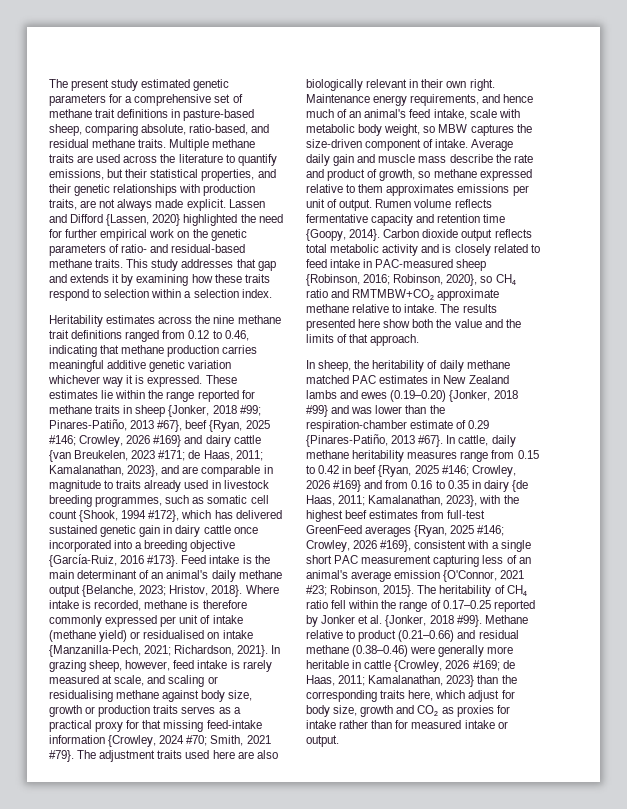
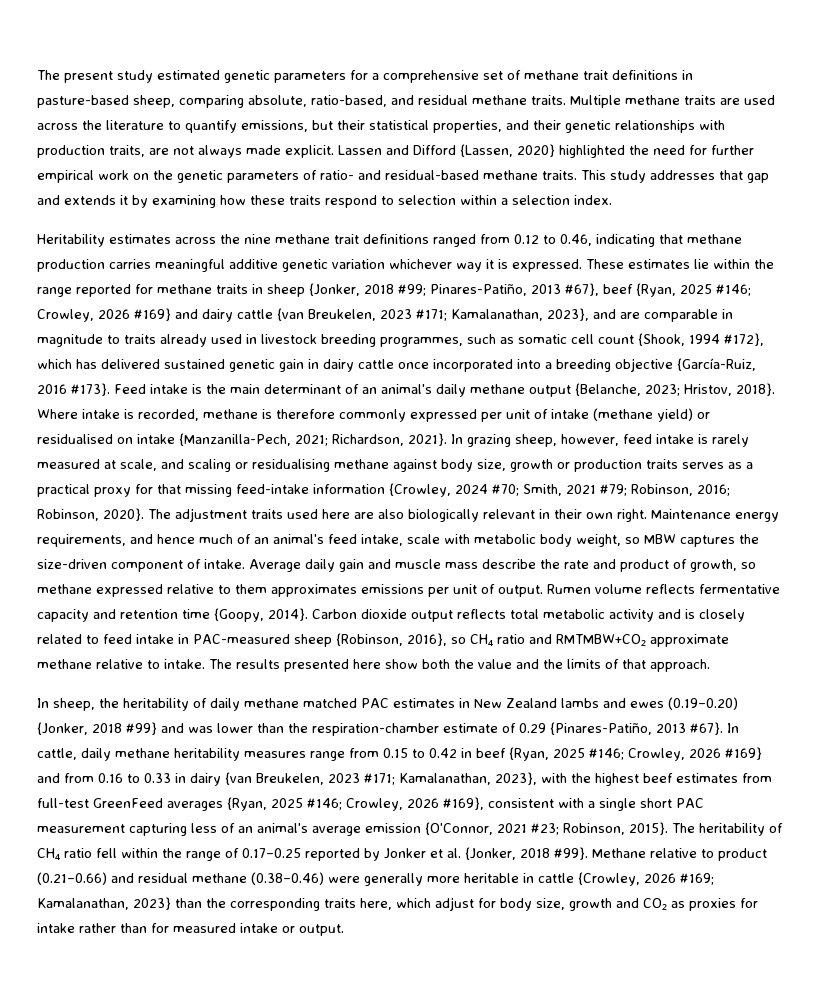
[188,450,263,461] de Haas, 2011; -> (447, 315) none
[49,750,74,762] #79}. -> [600,484,730,496] [37,508,144,521] #79; Robinson, 2016; Robinson, 2020}.
[363,274,478,286] 2016; Robinson, 2020}, -> [407,633,447,646] 2016},
[447,480,528,492] [306,495,366,506] 0.35 in dairy {de Haas, 2011; -> [144,772,395,786] 0.33 in dairy {van Breukelen, 2023 #171;
[502,660,515,669] [306,675,366,686] de Haas, 2011; -> (714, 879) none

